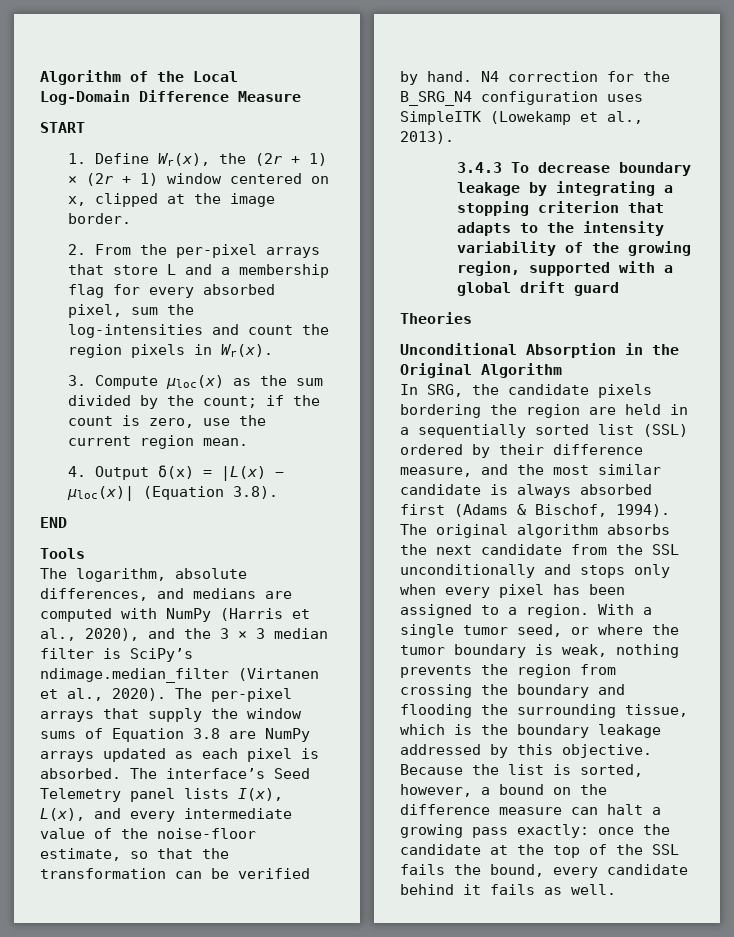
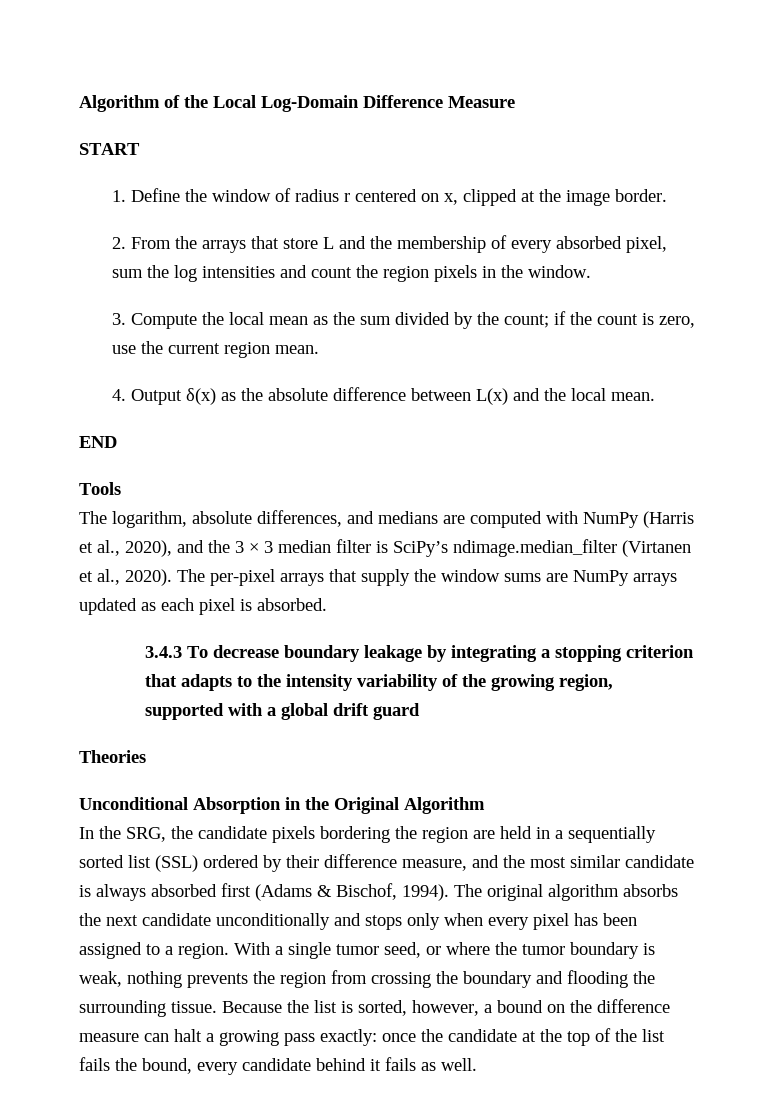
[158,153,328,166] [68,173,223,186] Wr(x), the (2r + 1) × (2r + 1) window -> [184,188,350,202] the window of radius r
[176,244,258,258] per-pixel -> (197, 242) none
[221,264,330,278] [68,284,141,298] a membership flag for -> [369,235,507,253] the membership of
[68,324,204,338] log-intensities -> [173,265,275,282] log intensities
[221,344,274,357] Wr(x). -> [500,265,591,278] the window.
[166,375,225,389] μloc(x) -> [201,312,308,325] the local mean
[203,466,285,481] [67,486,279,501] = |L(x) − μloc(x)| (Equation 3.8). -> [220,387,655,405] as the absolute difference between L(x) and the local mean.
[85,728,220,742] of Equation 3.8 -> (541, 577) none
[130,768,310,779] [40,788,283,802] [40,808,292,822] [40,828,256,839] [40,848,229,861] [40,868,310,879] [400,71,670,85] [400,91,643,106] [400,111,643,125] [400,131,454,144] The interface’s Seed Telemetry panel lists I(x), L(x), and every intermediate value of the noise-floor estimate, so that the transformation can be verified by hand. N4 correction for the B_SRG_N4 configuration uses SimpleITK (Lowekamp et al., 2013). -> (327, 604) none
(418, 389) none -> [99,826,121,839] the
[571,544,679,555] from the SSL -> (211, 919) none
[625,704,688,717] [400,724,661,738] [400,744,652,758] tissue, which is the boundary leakage addressed by this objective. -> [171,1001,217,1013] tissue.
[652,844,679,855] SSL -> [642,1029,665,1042] list

